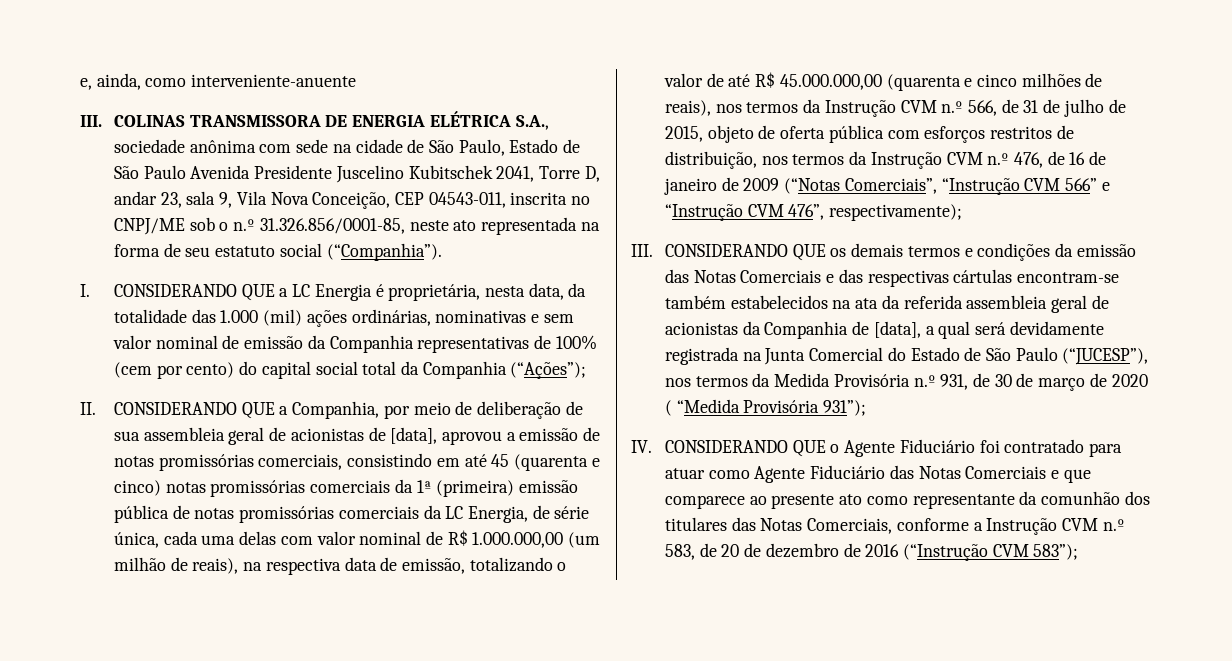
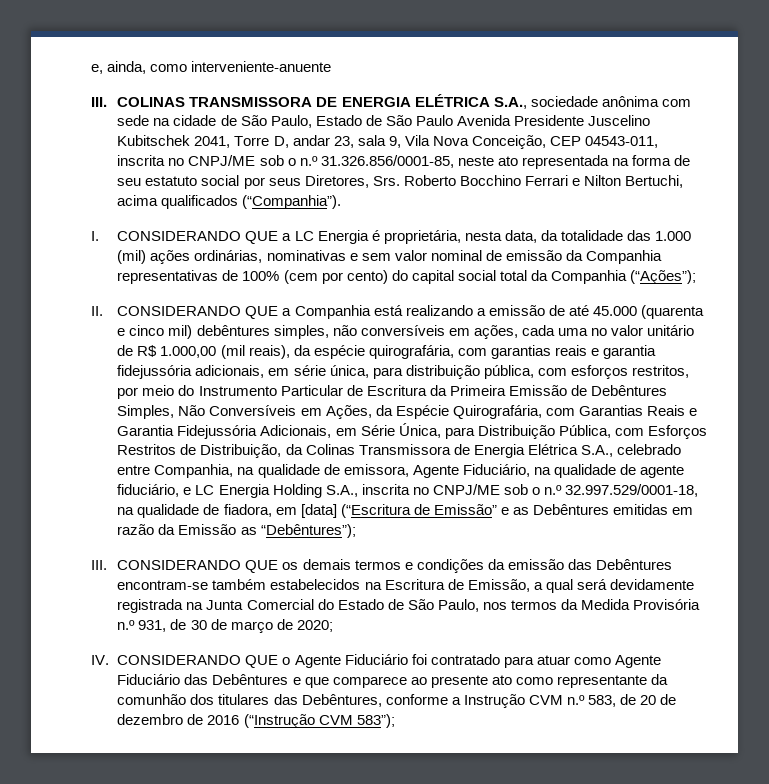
(322, 250) none -> [243,175,683,189] [117,195,239,209] por seus Diretores, Srs. Roberto Bocchino Ferrari e Nilton Bertuchi, acima qualificados
[292,401,583,419] [113,427,601,445] [113,453,600,471] [113,479,578,497] [113,505,590,523] [113,530,601,548] [113,557,567,575] [663,72,1103,91] [664,99,1126,117] [664,125,1074,143] [664,151,1107,169] [663,177,1110,195] [664,204,963,221] Companhia, por meio de deliberação de sua assembleia geral de acionistas de [data], aprovou a emissão de notas promissórias comerciais, consistindo em até 45 (quarenta e cinco) notas promissórias comerciais da 1ª (primeira) emissão pública de notas promissórias comerciais da LC Energia, de série única, cada uma delas com valor nominal de R$ 1.000.000,00 (um milhão de reais), na respectiva data de emissão, totalizando o valor de até R$ 45.000.000,00 (quarenta e cinco milhões de reais), nos termos da Instrução CVM n.º 566, de 31 de julho de 2015, objeto de oferta pública com esforços restritos de distribuição, nos termos da Instrução CVM n.º 476, de 16 de janeiro de 2009 (“Notas Comerciais”, “Instrução CVM 566” e “Instrução CVM 476”, respectivamente); -> [294,305,704,319] [117,325,695,339] [117,345,656,359] [117,365,689,379] [117,385,667,399] [117,405,697,419] [117,423,707,439] [117,444,681,458] [117,464,684,478] [117,484,698,498] [117,504,694,518] [117,524,356,538] Companhia está realizando a emissão de até 45.000 (quarenta e cinco mil) debêntures simples, não conversíveis em ações, cada uma no valor unitário de R$ 1.000,00 (mil reais), da espécie quirografária, com garantias reais e garantia fidejussória adicionais, em série única, para distribuição pública, com esforços restritos, por meio do Instrumento Particular de Escritura da Primeira Emissão de Debêntures Simples, Não Conversíveis em Ações, da Espécie Quirografária, com Garantias Reais e Garantia Fidejussória Adicionais, em Série Única, para Distribuição Pública, com Esforços Restritos de Distribuição, da Colinas Transmissora de Energia Elétrica S.A., celebrado entre Companhia, na qualidade de emissora, Agente Fiduciário, na qualidade de agente fiduciário, e LC Energia Holding S.A., inscrita no CNPJ/ME sob o n.º 32.997.529/0001-18, na qualidade de fiadora, em [data] (“Escritura de Emissão” e as Debêntures emitidas em razão da Emissão as “Debêntures”);
[693,269,1119,287] [664,295,1109,313] [664,321,921,339] Notas Comerciais e das respectivas cártulas encontram-se também estabelecidos na ata da referida assembleia geral de acionistas da Companhia de [data], -> [595,559,672,570] [117,579,530,592] Debêntures encontram-se também estabelecidos na Escritura de Emissão,
[1015,347,1149,365] Paulo (“JUCESP”), -> [437,599,479,612] Paulo,
[1111,374,1148,387] [664,399,867,416] 2020 ( “Medida Provisória 931”); -> [296,620,333,632] 2020;
[918,466,1047,479] Notas Comerciais -> [212,674,289,685] Debêntures
[760,518,893,534] Notas Comerciais, -> [301,694,382,707] Debêntures,

